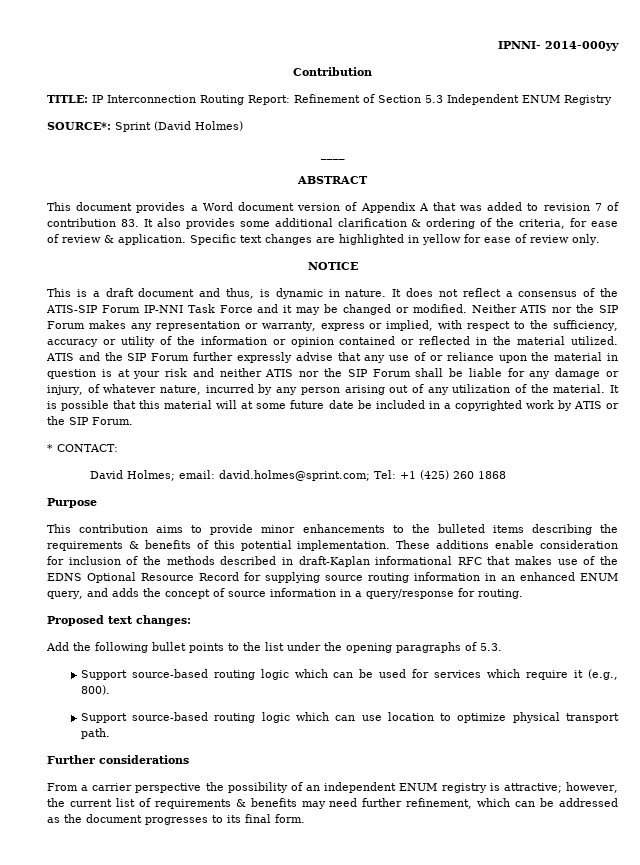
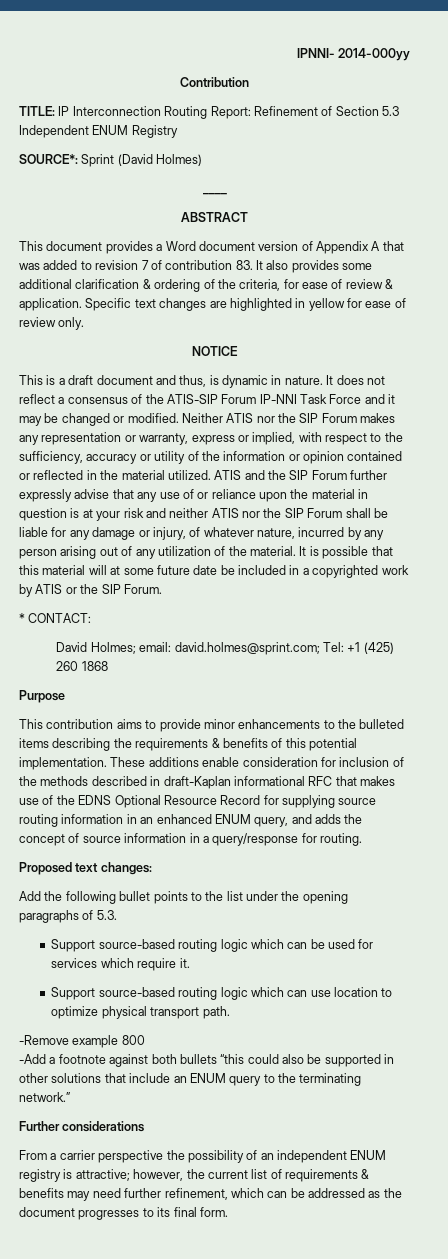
[574,669,618,680] [80,685,110,695] it (e.g., 800). -> [179,958,190,968] it.
(110, 733) none -> [19,1035,145,1048] [19,1054,395,1067] [19,1073,362,1086] [19,1092,70,1102] // -Remove example 800 // -Add a footnote against both bullets “this could also be supported in other solutions that include an ENUM query to the terminating network.”

